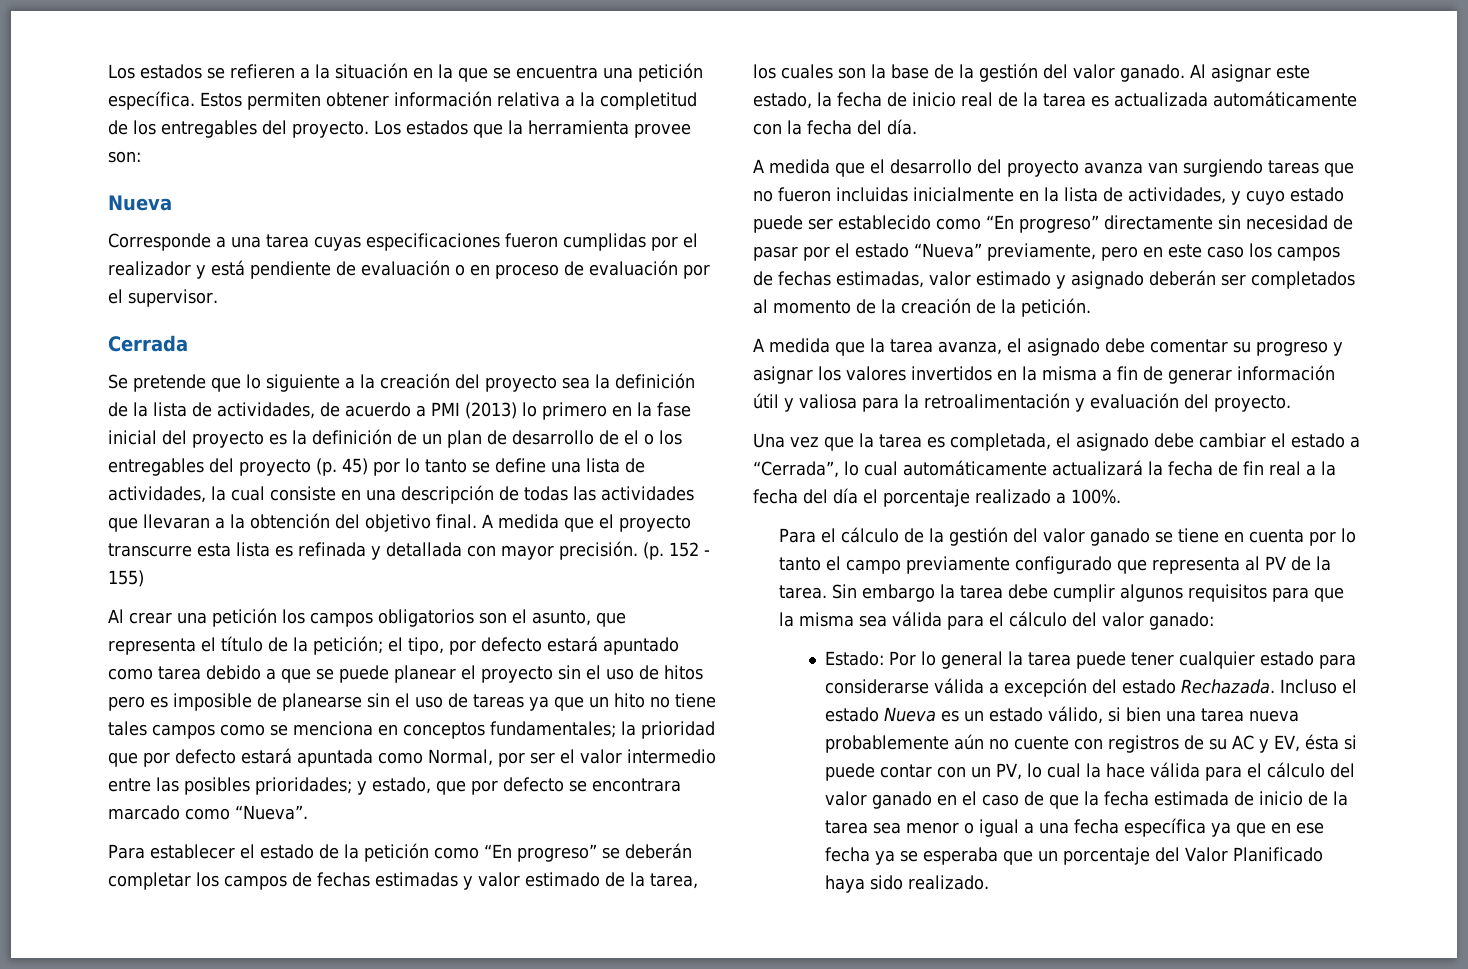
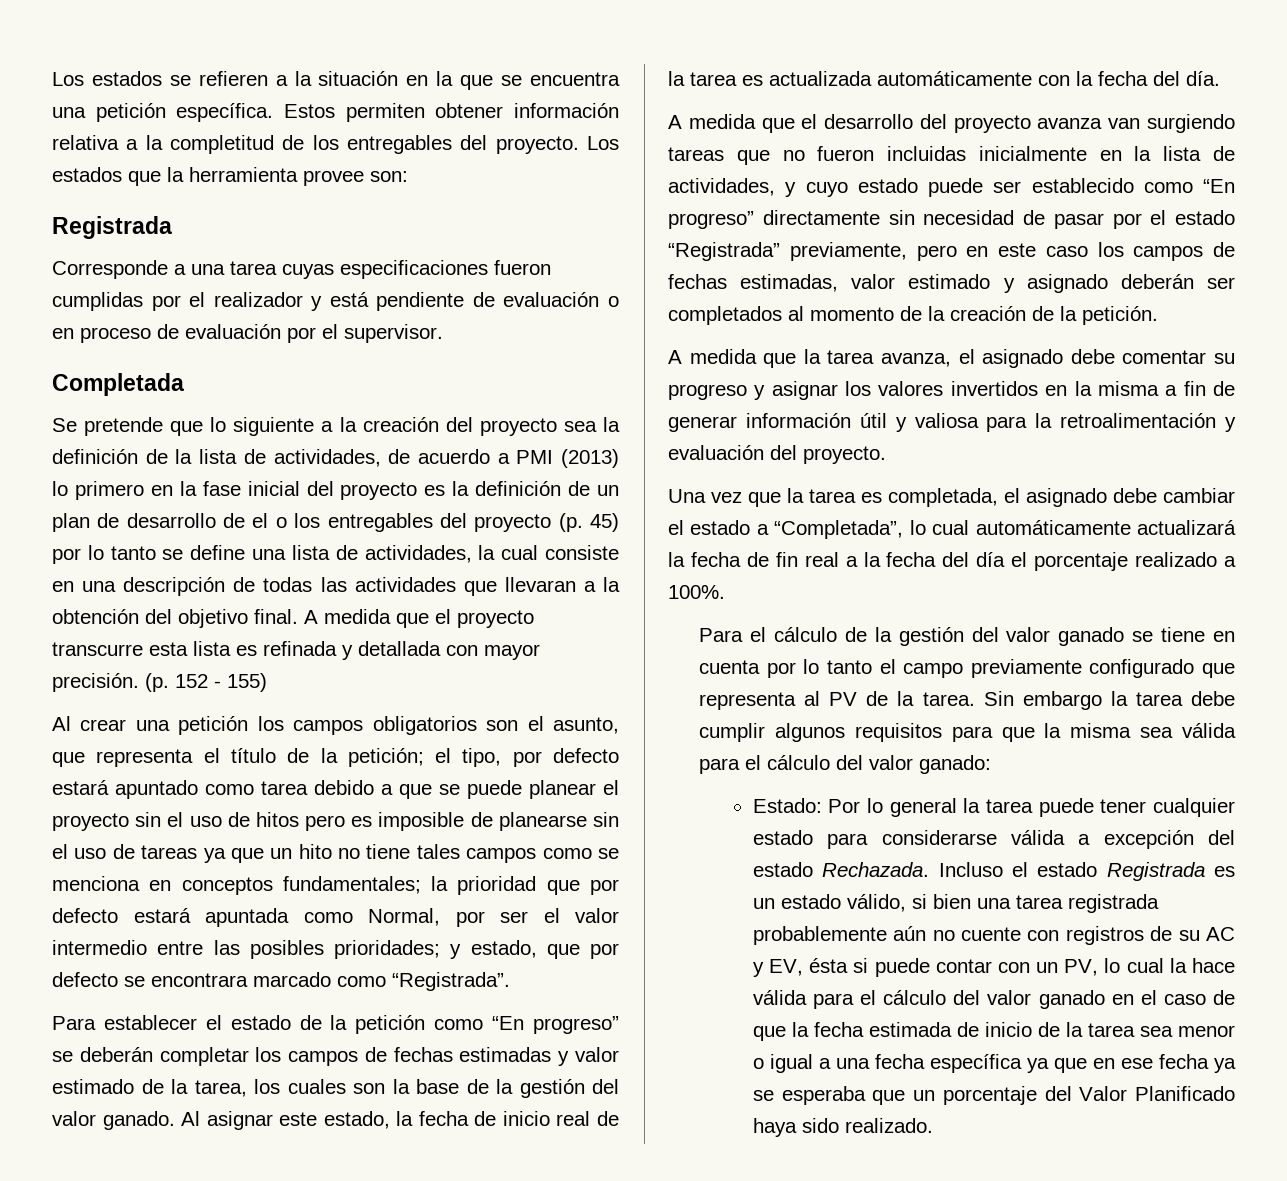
[108,195,172,211] Nueva -> [52,216,172,239] Registrada
[108,335,188,352] Cerrada -> [52,373,184,396] Completada
[235,805,308,820] “Nueva”. -> [392,972,510,991] “Registrada”.
[914,243,982,258] “Nueva” -> [668,242,780,261] “Registrada”
[753,461,839,478] “Cerrada”, -> [774,520,904,539] “Completada”,
[884,707,937,722] Nueva -> [1106,862,1205,881] Registrada
[1249,710,1300,722] nueva -> [1067,894,1159,913] registrada

